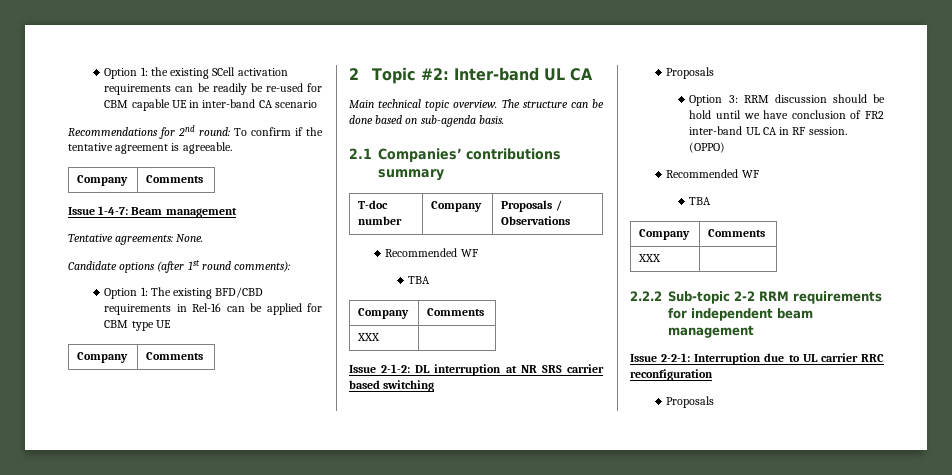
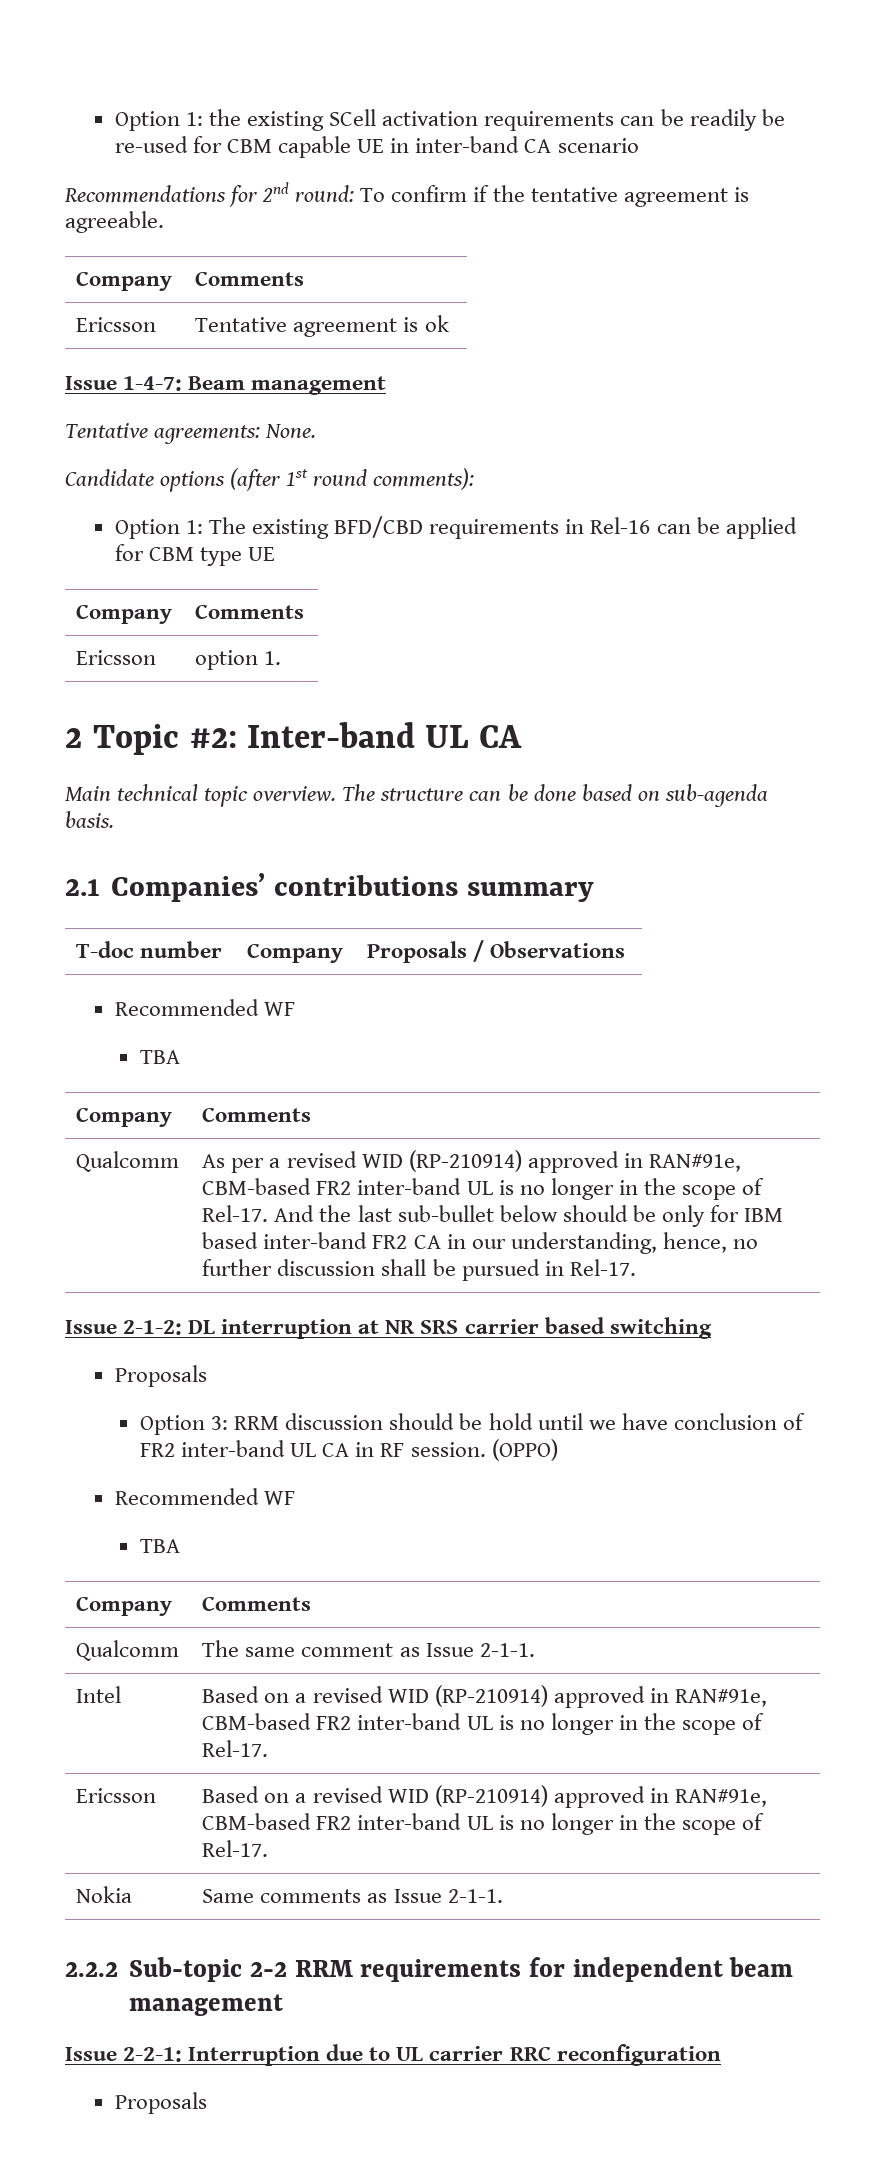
(204, 179) none -> [76,317,157,332] [195,315,449,337] // Ericsson | Tentative agreement is ok
(204, 356) none -> [76,650,157,665] [195,650,282,670] // Ericsson | option 1.
[357,333,381,341] XXX | -> [76,1151,180,1172] [202,1150,741,1173] [202,1178,765,1200] [202,1205,784,1227] [202,1232,758,1254] [202,1259,636,1281] Qualcomm | As per a revised WID (RP-210914) approved in RAN#91e, CBM-based FR2 inter-band UL is no longer in the scope of Rel-17. And the last sub-bullet below should be only for IBM based inter-band FR2 CA in our understanding, hence, no further discussion shall be pursued in Rel-17.
[638,254,662,262] XXX | -> [76,1640,180,1661] [202,1640,535,1657] [76,1686,122,1703] [202,1685,767,1708] [202,1713,765,1735] [202,1740,269,1757] [76,1788,157,1803] [202,1785,767,1808] [202,1813,765,1835] [202,1840,269,1857] [76,1886,133,1903] [202,1889,503,1903] Qualcomm | The same comment as Issue 2-1-1. // Intel | Based on a revised WID (RP-210914) approved in RAN#91e, CBM-based FR2 inter-band UL is no longer in the scope of Rel-17. // Ericsson | Based on a revised WID (RP-210914) approved in RAN#91e, CBM-based FR2 inter-band UL is no longer in the scope of Rel-17. // Nokia | Same comments as Issue 2-1-1.

